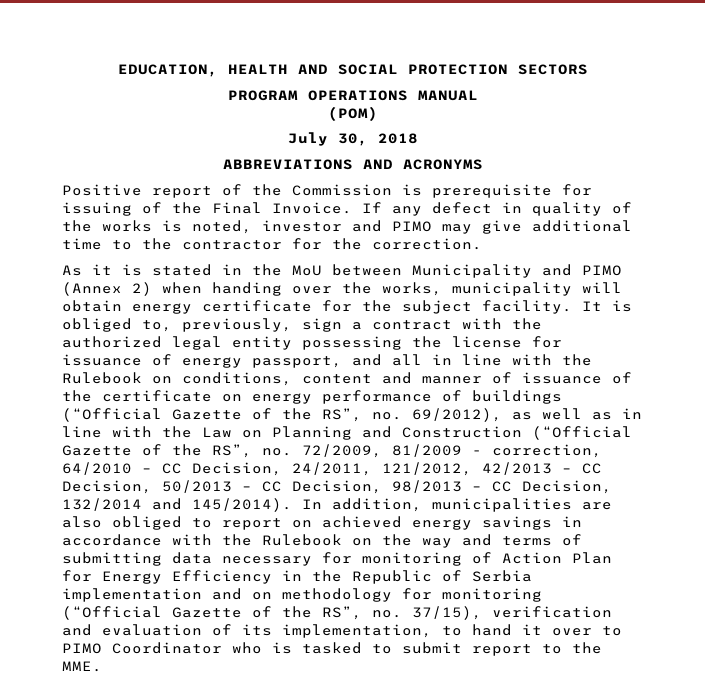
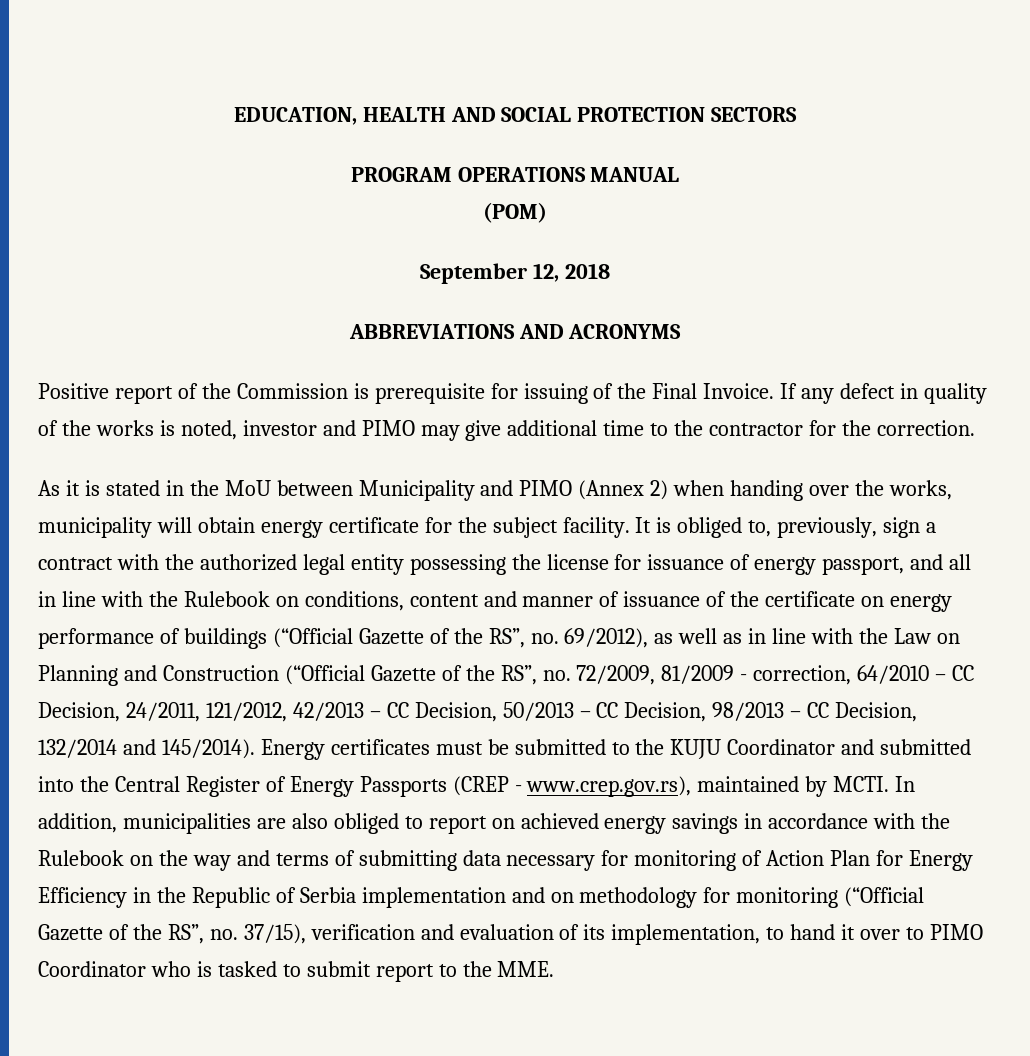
[287,132,368,146] July 30, -> [420,263,559,284] September 12,
(292, 505) none -> [260,739,972,760] [38,776,890,797] Energy certificates must be submitted to the KUJU Coordinator and submitted into the Central Register of Energy Passports (CREP - www.crep.gov.rs), maintained by MCTI.

